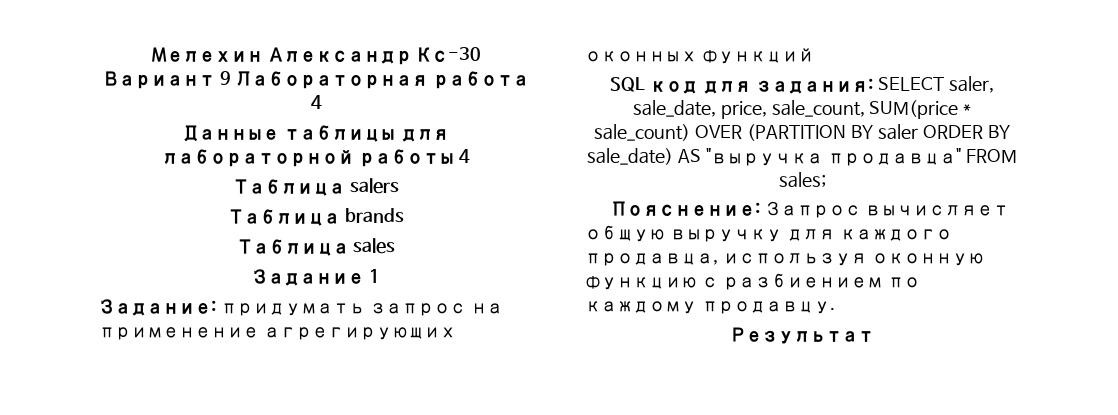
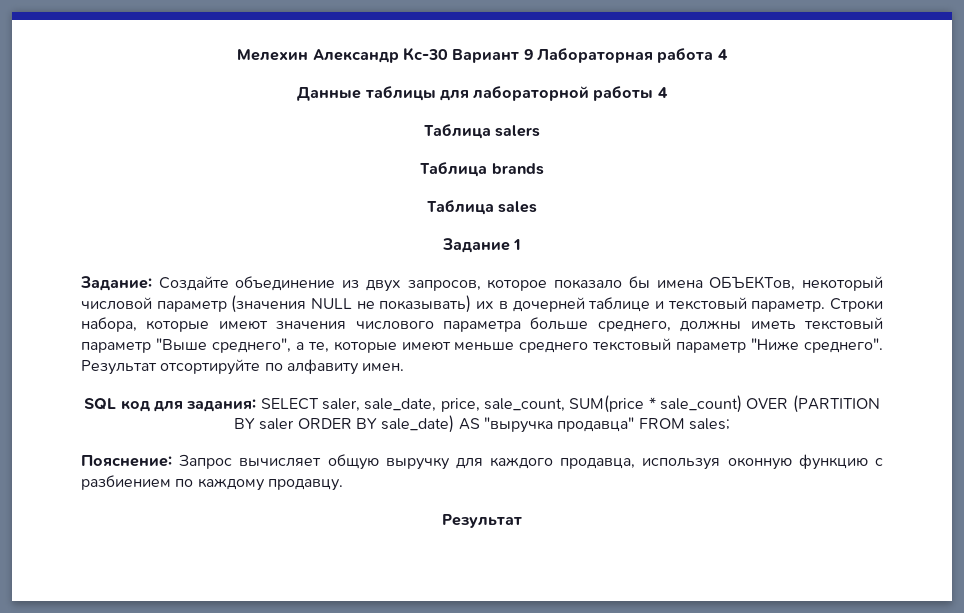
[220,303,503,316] [99,327,456,340] [585,48,814,64] придумать запрос на применение агрегирующих оконных функций -> [158,276,884,292] [81,295,884,313] [81,317,884,332] [81,338,883,353] [81,359,405,375] Создайте объединение из двух запросов, которое показало бы имена ОБЪЕКТов, некоторый числовой параметр (значения NULL не показывать) их в дочерней таблице и текстовый параметр. Строки набора, которые имеют значения числового параметра больше среднего, должны иметь текстовый параметр "Выше среднего", а те, которые имеют меньше среднего текстовый параметр "Ниже среднего". Результат отсортируйте по алфавиту имен.

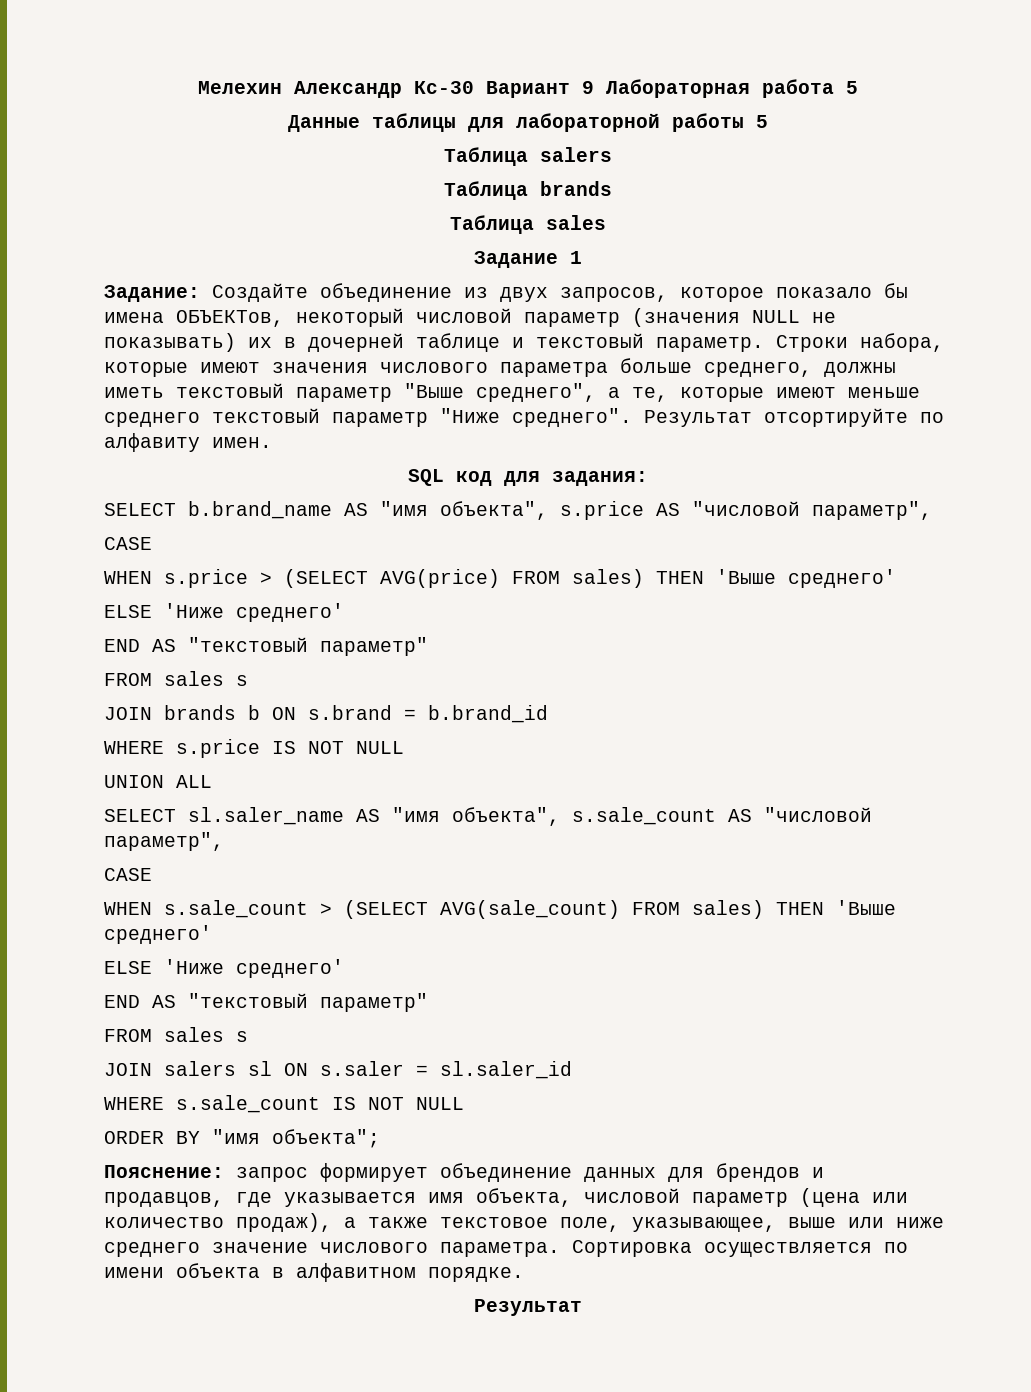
[717,49,728,60] 4 -> [845,81,858,94] 5
[657,87,668,98] 4 -> [755,115,768,128] 5
[260,395,880,413] [234,415,730,433] [81,454,883,470] [81,475,343,491] SELECT saler, sale_date, price, sale_count, SUM(price * sale_count) OVER (PARTITION BY saler ORDER BY sale_date) AS "выручка продавца" FROM sales; // Пояснение: Запрос вычисляет общую выручку для каждого продавца, используя оконную функцию с разбиением по каждому продавцу. -> [104,501,932,520] [104,537,152,550] [104,569,896,588] [104,603,344,622] [104,637,428,656] [104,671,248,686] [104,705,548,723] [104,739,404,758] [104,775,212,788] [104,807,872,826] [104,832,224,851] [104,868,152,881] [104,900,896,919] [104,925,212,944] [104,959,344,978] [104,993,428,1012] [104,1027,248,1042] [104,1061,572,1079] [104,1095,464,1113] [104,1129,380,1148] [104,1163,824,1182] [104,1188,908,1207] [104,1213,944,1232] [104,1240,908,1257] [104,1263,524,1282] // SELECT b.brand_name AS "имя объекта", s.price AS "числовой параметр", // CASE // WHEN s.price > (SELECT AVG(price) FROM sales) THEN 'Выше среднего' // ELSE 'Ниже среднего' // END AS "текстовый параметр" // FROM sales s // JOIN brands b ON s.brand = b.brand_id // WHERE s.price IS NOT NULL // UNION ALL // SELECT sl.saler_name AS "имя объекта", s.sale_count AS "числовой параметр", // CASE // WHEN s.sale_count > (SELECT AVG(sale_count) FROM sales) THEN 'Выше среднего' // ELSE 'Ниже среднего' // END AS "текстовый параметр" // FROM sales s // JOIN salers sl ON s.saler = sl.saler_id // WHERE s.sale_count IS NOT NULL // ORDER BY "имя объекта"; // Пояснение: запрос формирует объединение данных для брендов и продавцов, где указывается имя объекта, числовой параметр (цена или количество продаж), а также текстовое поле, указывающее, выше или ниже среднего значение числового параметра. Сортировка осуществляется по имени объекта в алфавитном порядке.

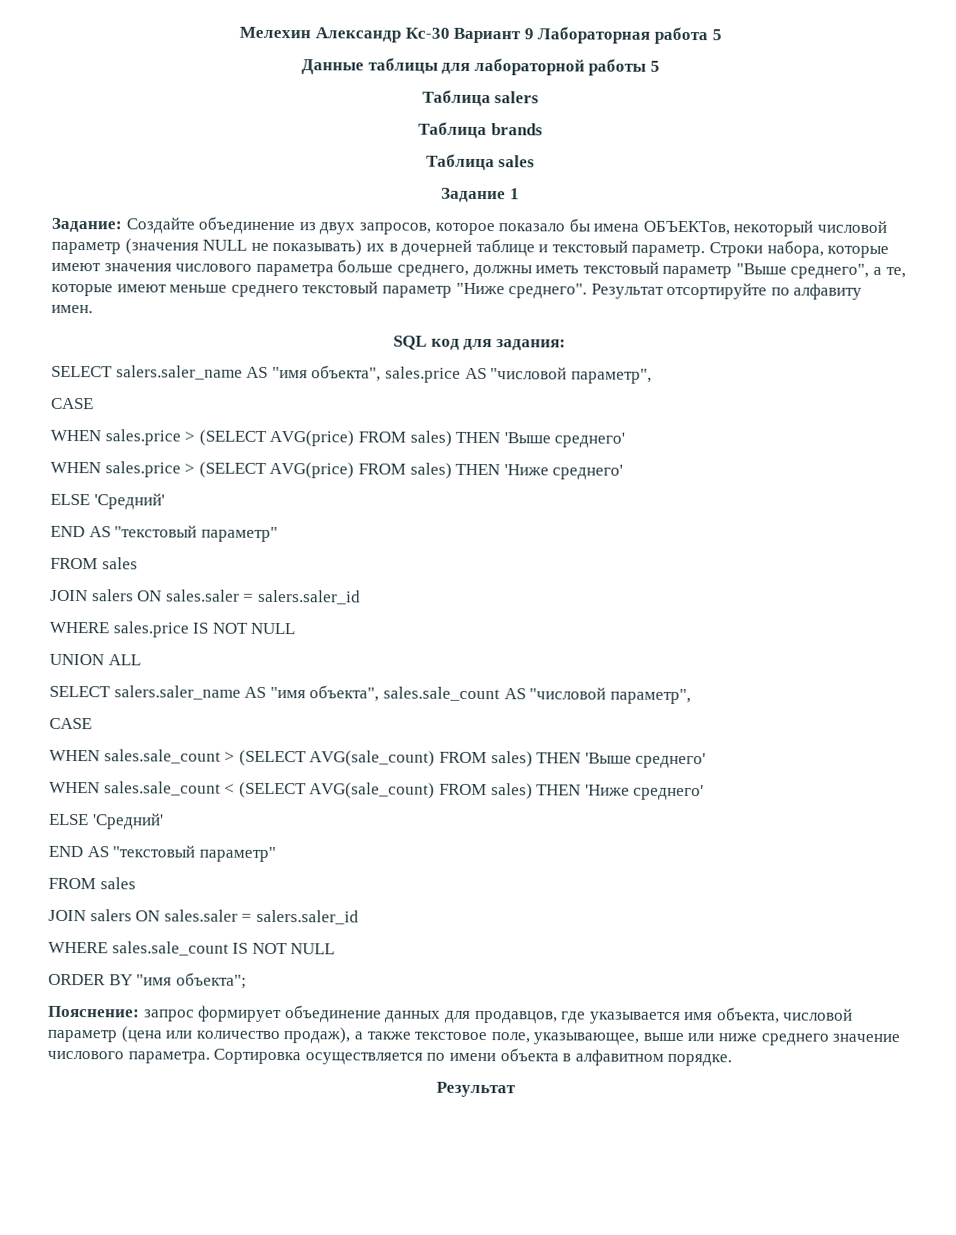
[188,501,932,520] [104,537,152,550] [104,569,248,588] b.brand_name AS "имя объекта", s.price AS "числовой параметр", // CASE // WHEN s.price -> [115,365,652,384] [51,397,94,410] [50,429,181,446] salers.saler_name AS "имя объекта", sales.price AS "числовой параметр", // CASE // WHEN sales.price
[104,603,344,622] [104,637,428,656] [104,671,248,686] [104,705,548,723] [104,739,260,758] ELSE 'Ниже среднего' // END AS "текстовый параметр" // FROM sales s // JOIN brands b ON s.brand = b.brand_id // WHERE s.price -> [50,461,624,480] [50,493,165,510] [50,525,278,543] [50,557,138,570] [50,589,361,605] [49,621,189,638] WHEN sales.price > (SELECT AVG(price) FROM sales) THEN 'Ниже среднего' // ELSE 'Cредний' // END AS "текстовый параметр" // FROM sales // JOIN salers ON sales.saler = salers.saler_id // WHERE sales.price
[188,807,872,826] [104,832,224,851] [104,868,152,881] [104,900,308,918] sl.saler_name AS "имя объекта", s.sale_count AS "числовой параметр", // CASE // WHEN s.sale_count -> [113,685,691,705] [49,717,92,730] [49,749,221,764] salers.saler_name AS "имя объекта", sales.sale_count AS "числовой параметр", // CASE // WHEN sales.sale_count
[104,959,344,978] [104,993,428,1012] [104,1027,248,1042] [104,1061,572,1079] [104,1095,320,1113] ELSE 'Ниже среднего' // END AS "текстовый параметр" // FROM sales s // JOIN salers sl ON s.saler = sl.saler_id // WHERE s.sale_count -> [49,781,705,801] [48,813,164,830] [48,845,276,863] [48,877,136,890] [48,909,359,925] [48,941,229,956] WHEN sales.sale_count < (SELECT AVG(sale_count) FROM sales) THEN 'Ниже среднего' // ELSE 'Cредний' // END AS "текстовый параметр" // FROM sales // JOIN salers ON sales.saler = salers.saler_id // WHERE sales.sale_count
[716,1163,824,1182] брендов и -> (471, 1016) none

